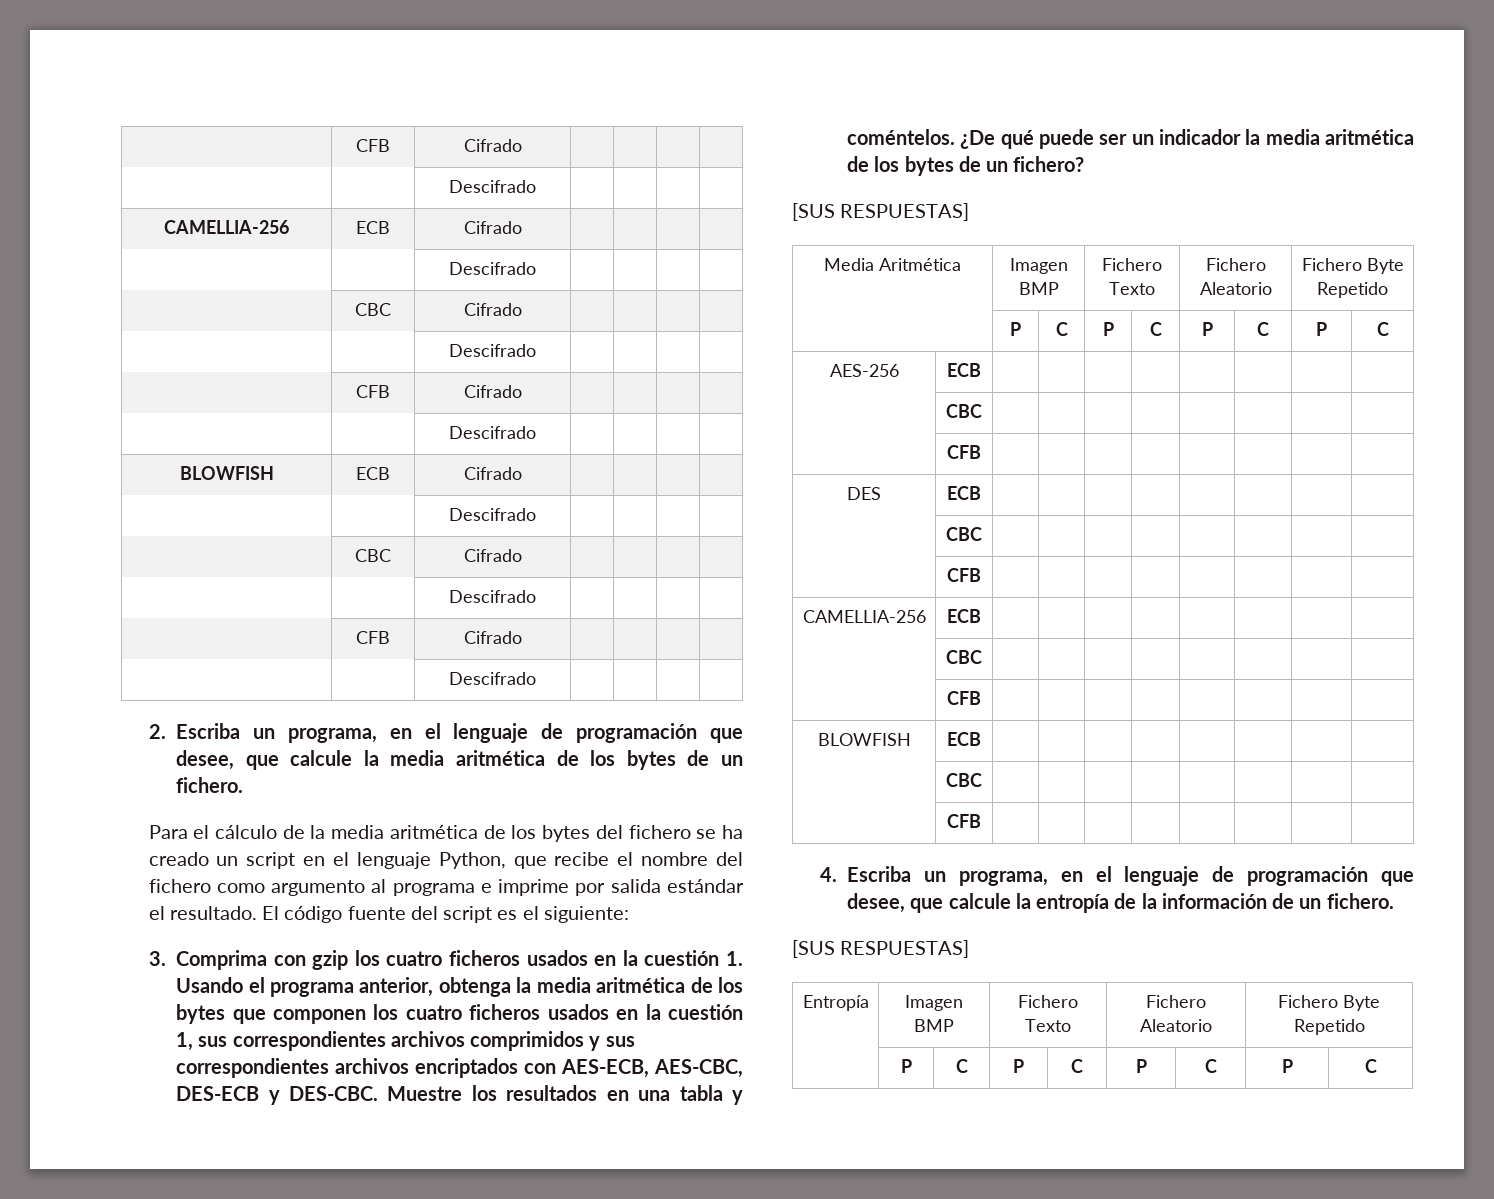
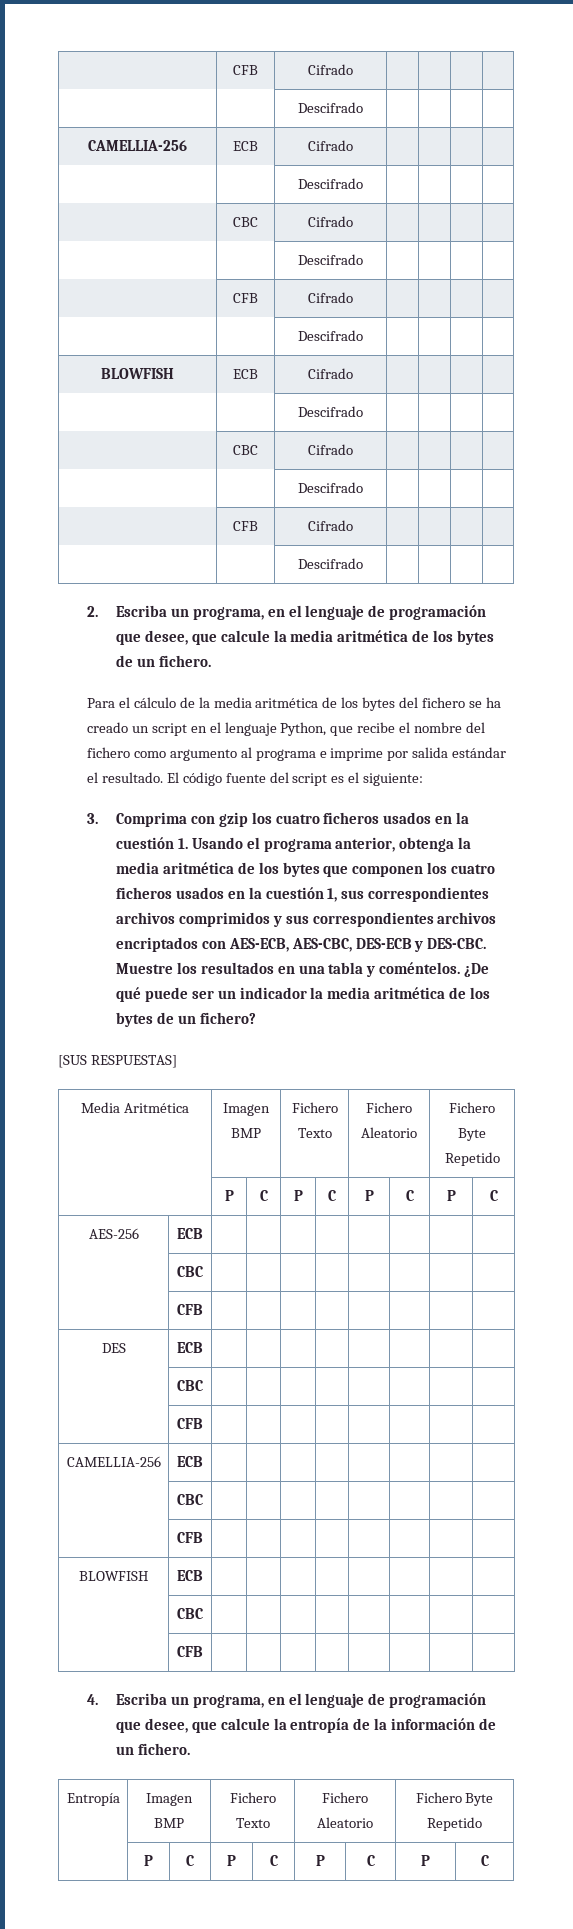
[792,940,970,958] // [SUS RESPUESTAS] -> (190, 1749) none

